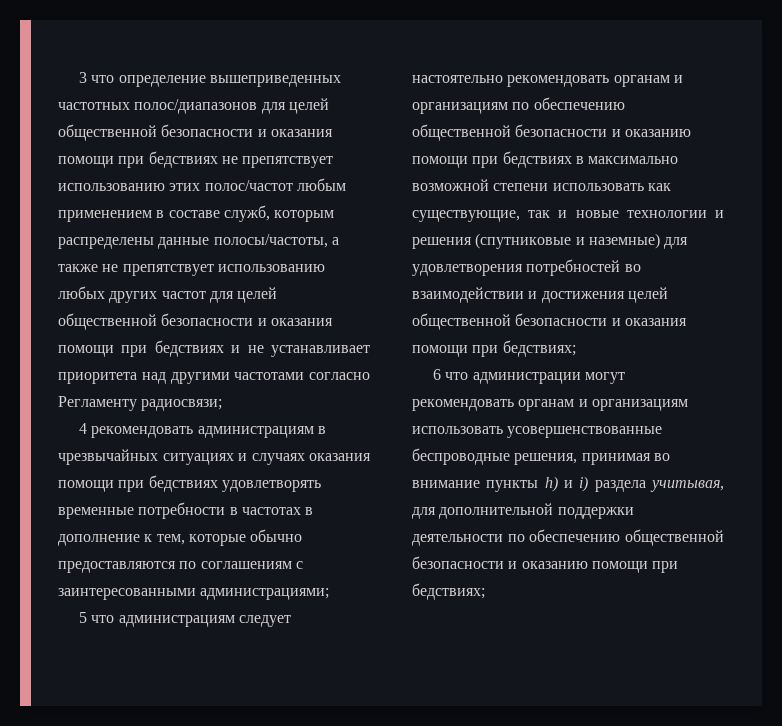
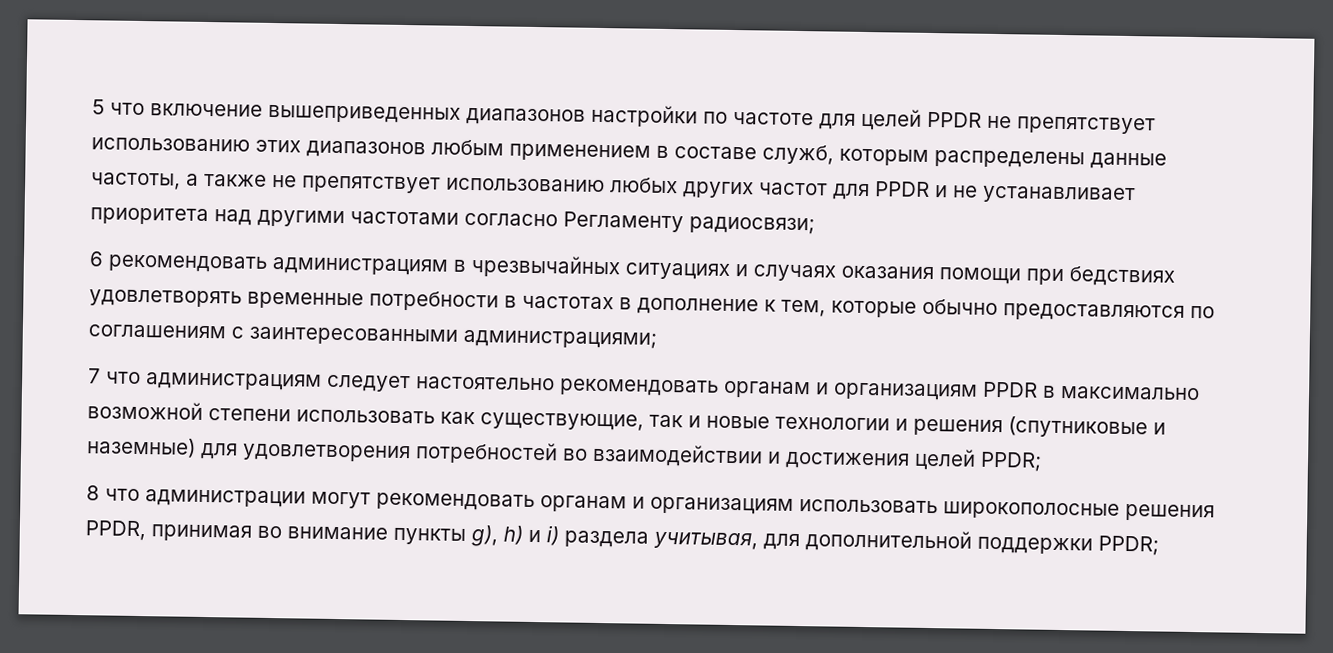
[79,72,342,87] [58,98,329,114] [58,124,333,141] [58,151,218,168] 3 что определение вышеприведенных частотных полос/диапазонов для целей общественной безопасности и оказания помощи при бедствиях -> [92,99,982,131] 5 что включение вышеприведенных диапазонов настройки по частоте для целей PPDR
[204,180,293,191] полос/частот -> [306,140,426,159] диапазонов
[213,234,328,248] полосы/частоты, -> [91,172,181,190] частоты,
[237,287,278,303] [58,313,333,330] [58,340,224,357] целей общественной безопасности и оказания помощи при бедствиях -> [875,181,930,197] PPDR
[79,423,88,434] 4 -> [89,251,104,267] 6
[79,612,88,623] 5 -> [88,368,101,384] 7
[512,97,625,110] [412,124,691,141] [412,151,572,168] по обеспечению общественной безопасности и оказанию помощи при бедствиях -> [982,381,1038,398] PPDR
[412,313,687,330] [412,340,576,357] [433,369,442,380] общественной безопасности и оказания помощи при бедствиях; // 6 -> [980,451,1042,472] [86,485,100,501] PPDR; // 8
[507,426,663,438] [412,448,578,465] усовершенствованные беспроводные решения, -> [943,501,1215,522] [85,520,146,541] широкополосные решения PPDR,
(539, 486) none -> [471,525,498,547] g),
[412,529,724,546] [412,556,679,573] [412,583,485,600] деятельности по обеспечению общественной безопасности и оказанию помощи при бедствиях; -> [1098,535,1159,556] PPDR;

